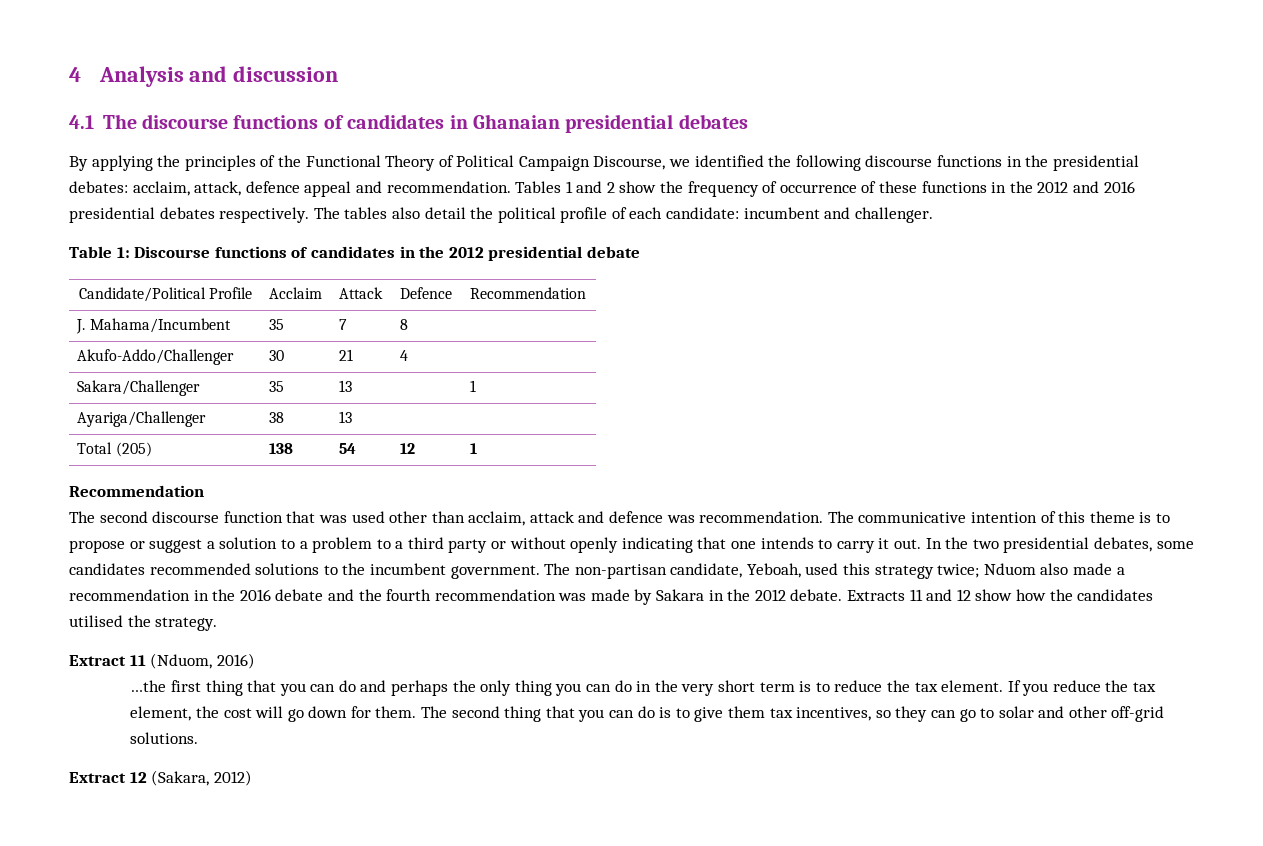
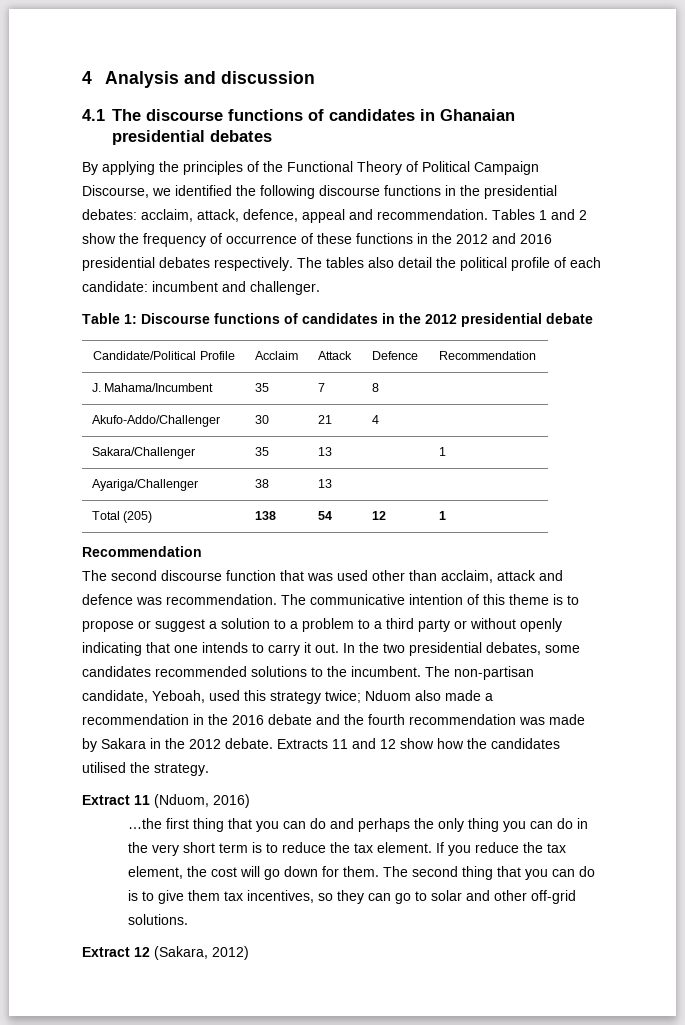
[245,181,300,193] defence -> [243,209,298,222] defence,
[369,563,540,579] incumbent government. -> [351,666,421,677] incumbent.

